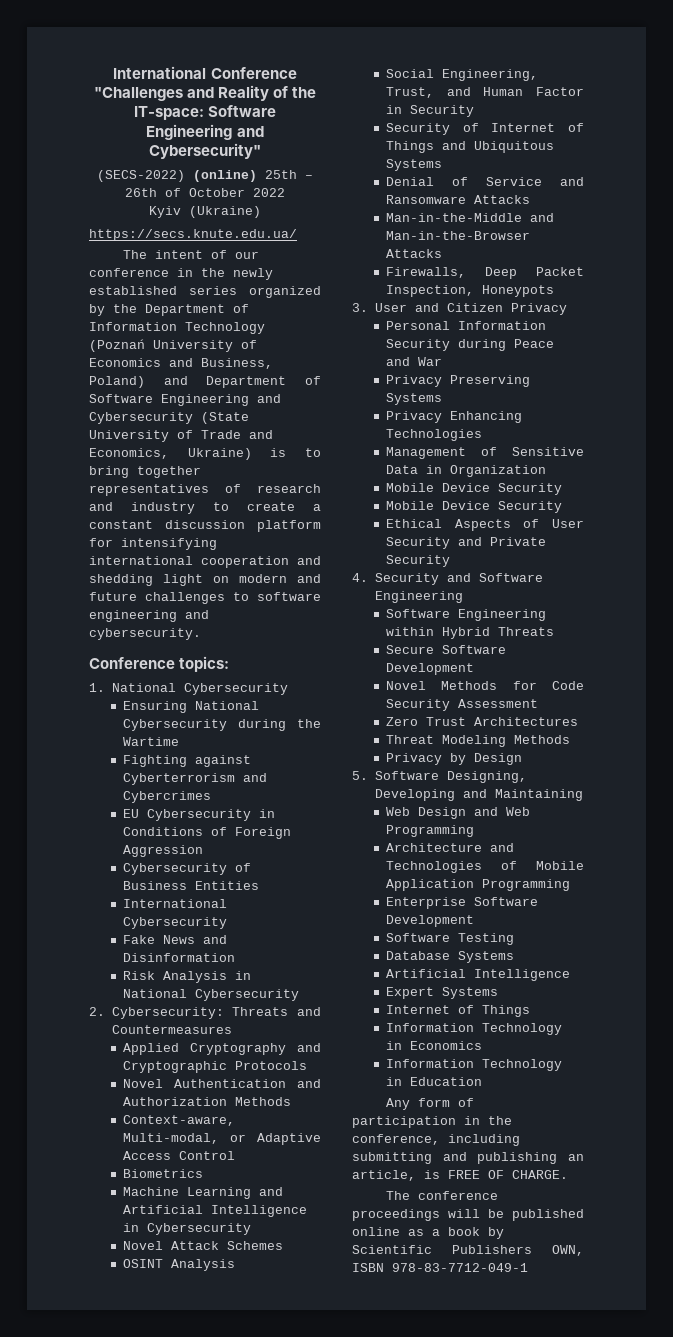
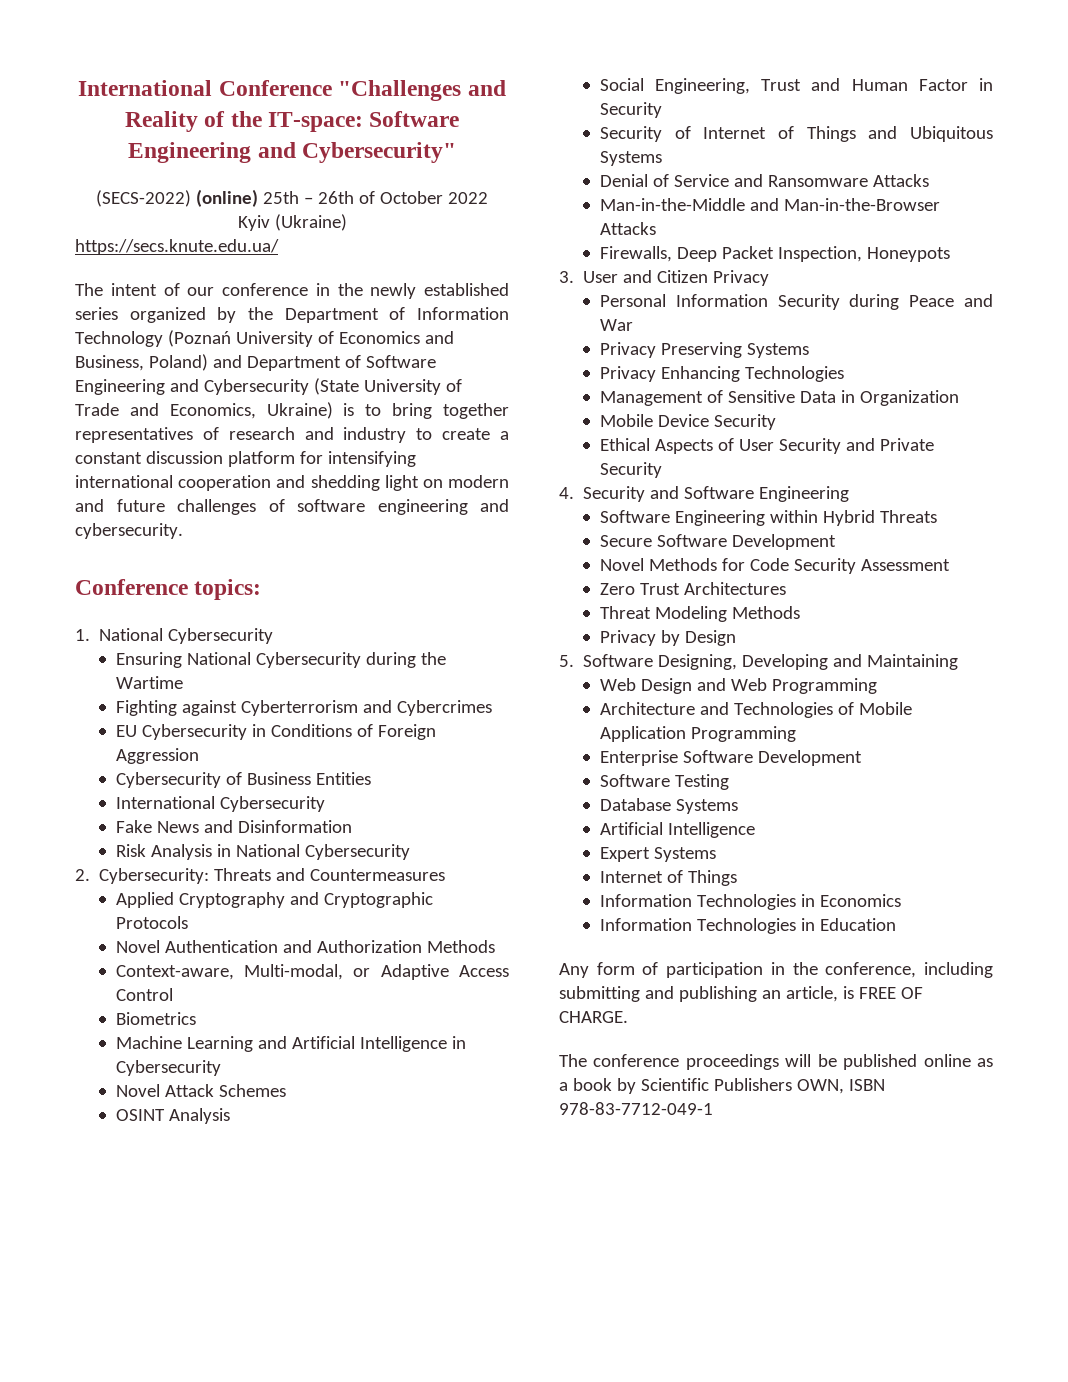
[233,592,249,601] to -> [268,499,285,512] of
[385,87,434,98] Trust, -> [761,79,802,91] Trust
[385,501,562,513] // Mobile Device Security -> (776, 422) none
[481,1023,562,1035] Technology -> [696,894,796,910] Technologies
[481,1059,562,1071] Technology -> [696,918,796,934] Technologies

